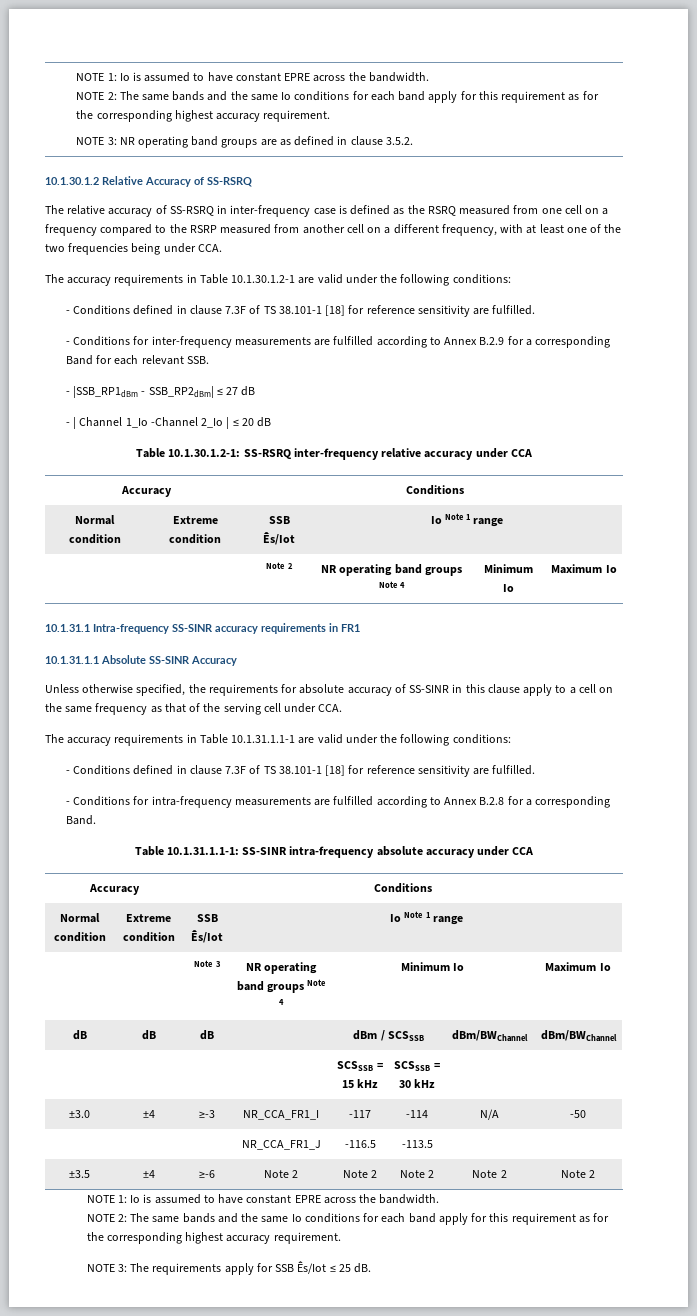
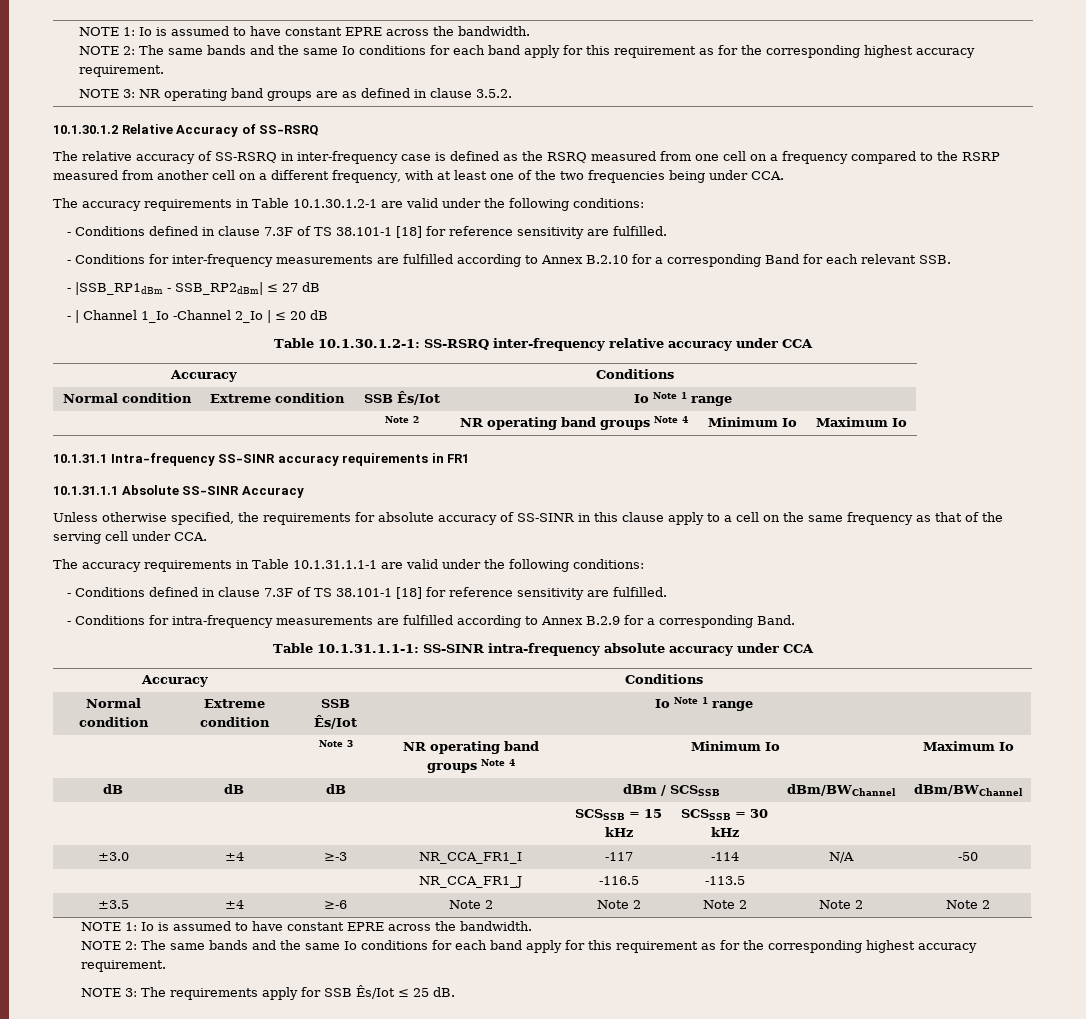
[479,337,505,345] B.2.9 -> [585,255,628,264] B.2.10
[479,797,505,805] B.2.8 -> [585,616,620,625] B.2.9

